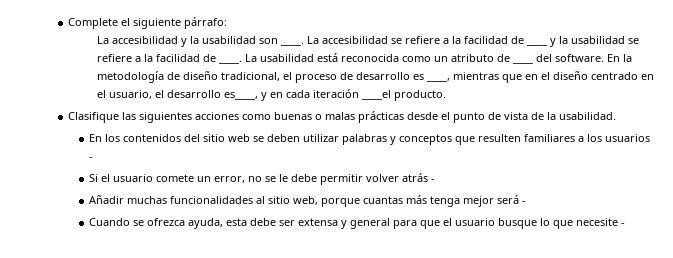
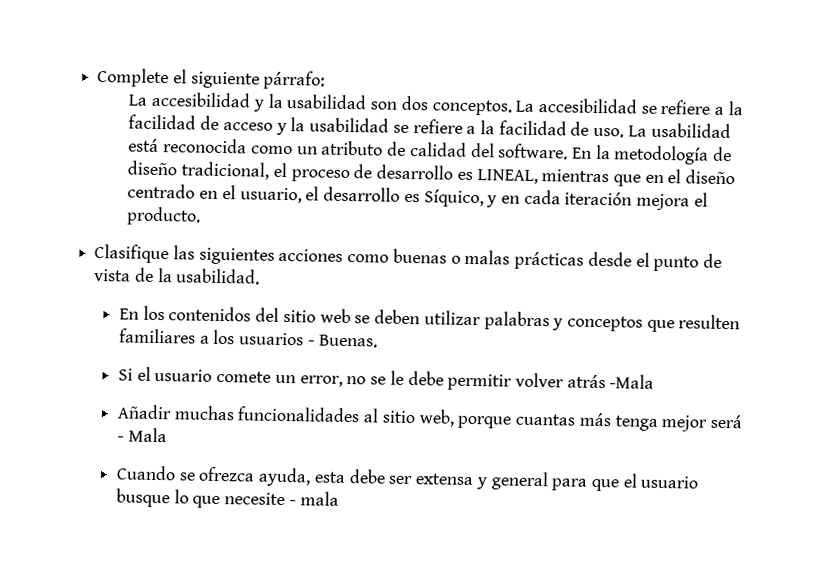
[279,42,304,46] ____. -> [400,95,512,116] dos conceptos.
[525,44,547,46] ____ -> [222,122,273,131] acceso
[217,60,242,64] ____. -> [593,127,625,138] uso.
[511,62,533,64] ____ -> [409,141,467,157] calidad
[425,78,450,82] ____, -> [476,169,538,185] LINEAL,
[223,92,258,100] es____, -> [403,189,484,208] es Síquico,
[360,90,391,100] ____el -> [636,192,708,211] mejora el
(93, 158) none -> [318,334,378,348] Buenas.
[430,179,435,182] - -> [609,374,655,389] -Mala
(526, 202) none -> [127,427,167,443] Mala
(625, 224) none -> [299,491,339,506] mala

